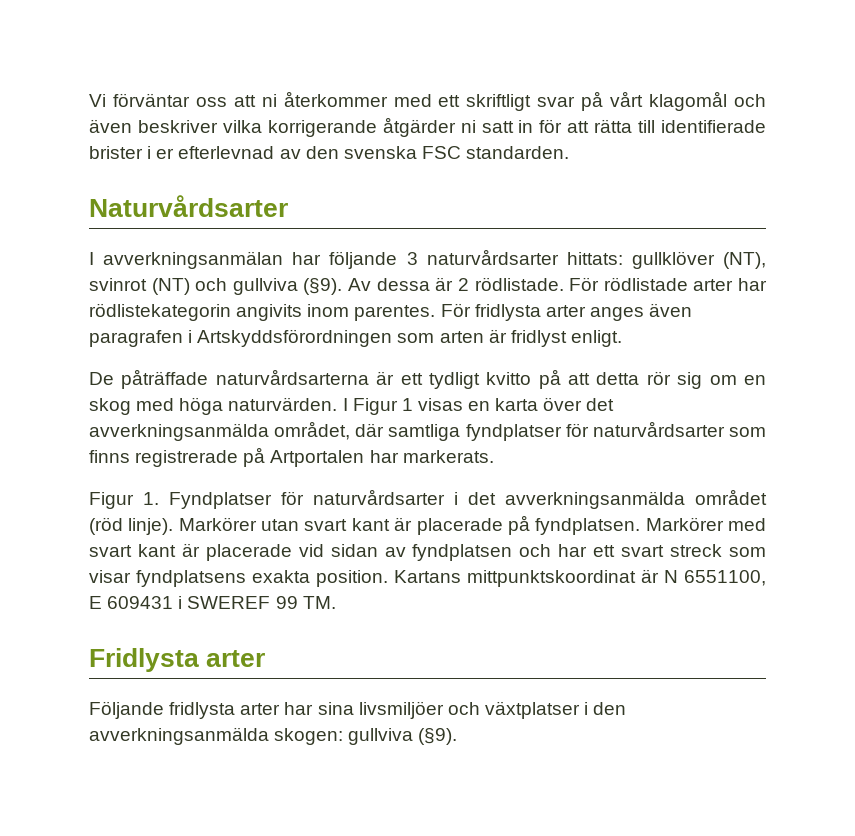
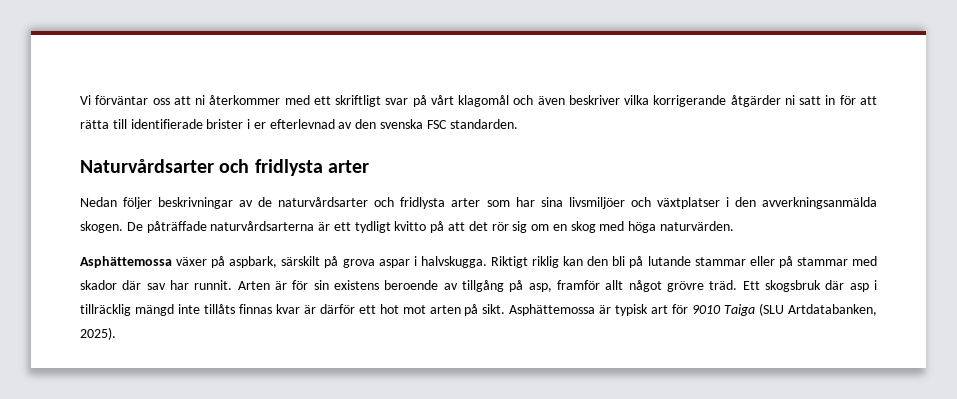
[89,249,766,269] [89,277,767,295] [89,303,693,321] [89,329,622,347] // I avverkningsanmälan har följande 3 naturvårdsarter hittats: gullklöver (NT), svinrot (NT) och gullviva (§9). Av dessa är 2 rödlistade. För rödlistade arter har rödlistekategorin angivits inom parentes. För fridlysta arter anges även paragrafen i Artskyddsförordningen som arten är fridlyst enligt. // -> [219,159,369,176] [80,197,877,209] [80,221,123,233] och fridlysta arter // Nedan följer beskrivningar av de naturvårdsarter och fridlysta arter som har sina livsmiljöer och växtplatser i den avverkningsanmälda skogen.
[596,372,640,385] detta -> [468,221,488,231] det
[342,397,615,415] [89,421,766,441] [89,447,494,467] [89,489,767,509] [89,515,767,535] [89,543,766,561] [89,569,766,587] [89,596,336,609] [89,648,266,672] [89,701,627,719] [89,727,458,745] I Figur 1 visas en karta över det avverkningsanmälda området, där samtliga fyndplatser för naturvårdsarter som finns registrerade på Artportalen har markerats. // Figur 1. Fyndplatser för naturvårdsarter i det avverkningsanmälda området (röd linje). Markörer utan svart kant är placerade på fyndplatsen. Markörer med svart kant är placerade vid sidan av fyndplatsen och har ett svart streck som visar fyndplatsens exakta position. Kartans mittpunktskoordinat är N 6551100, E 609431 i SWEREF 99 TM. // Fridlysta arter // Följande fridlysta arter har sina livsmiljöer och växtplatser i den avverkningsanmälda skogen: gullviva (§9). -> [80,256,877,268] [80,280,878,292] [80,303,878,316] [80,327,116,340] // Asphättemossa växer på aspbark, särskilt på grova aspar i halvskugga. Riktigt riklig kan den bli på lutande stammar eller på stammar med skador där sav har runnit. Arten är för sin existens beroende av tillgång på asp, framför allt något grövre träd. Ett skogsbruk där asp i tillräcklig mängd inte tillåts finnas kvar är därför ett hot mot arten på sikt. Asphättemossa är typisk art för 9010 Taiga (SLU Artdatabanken, 2025).

